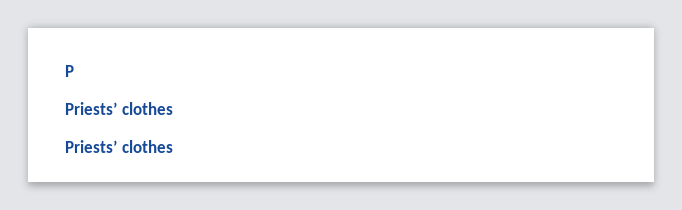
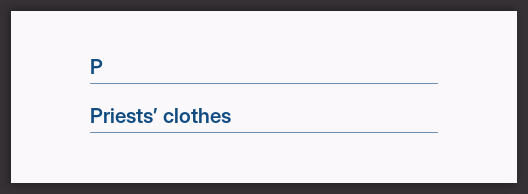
[65,140,173,153] // Priests’ clothes -> (231, 115) none

